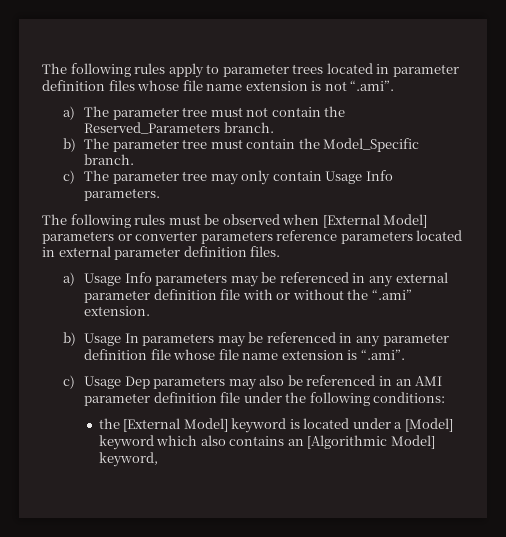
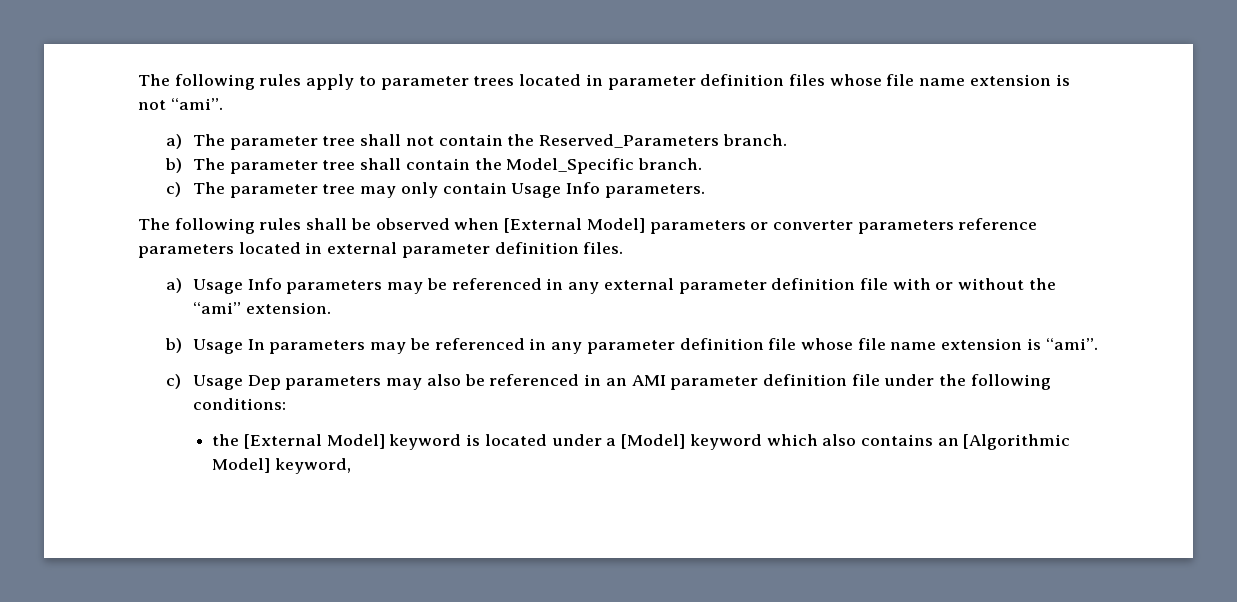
[350,80,395,91] “.ami”. -> [170,98,223,110] “ami”.
[210,107,243,117] must -> [360,134,402,146] shall
[210,139,243,149] must -> [360,158,402,170] shall
[168,215,201,225] must -> [306,218,348,230] shall
[371,289,412,300] “.ami” -> [193,302,242,314] “ami”
[360,349,405,360] “.ami”. -> [1045,338,1098,350] “ami”.

